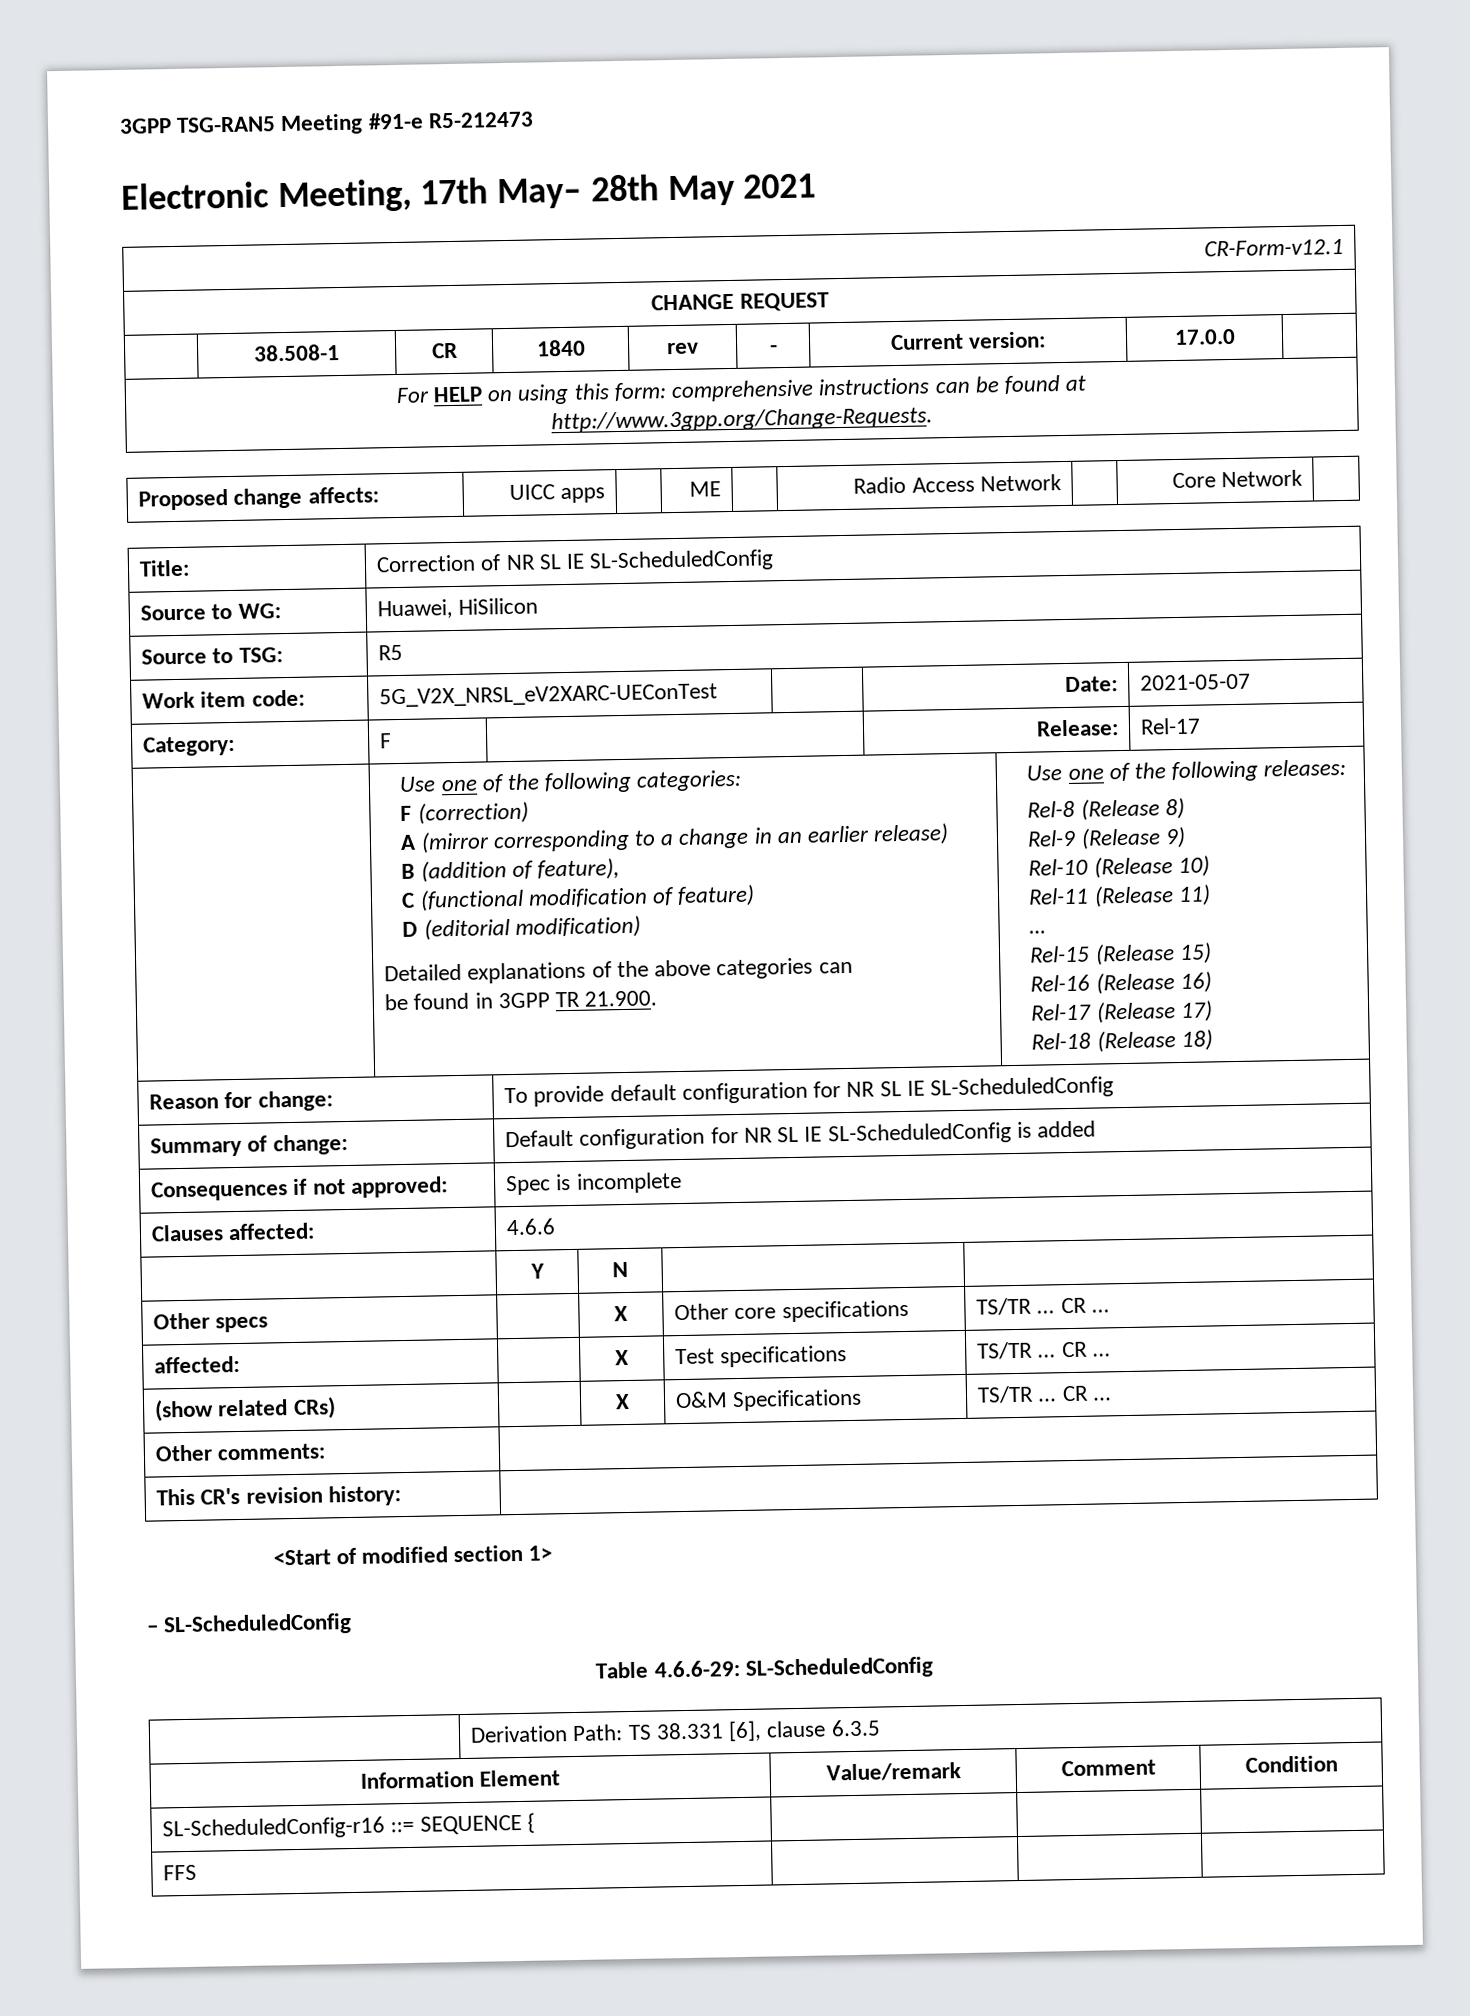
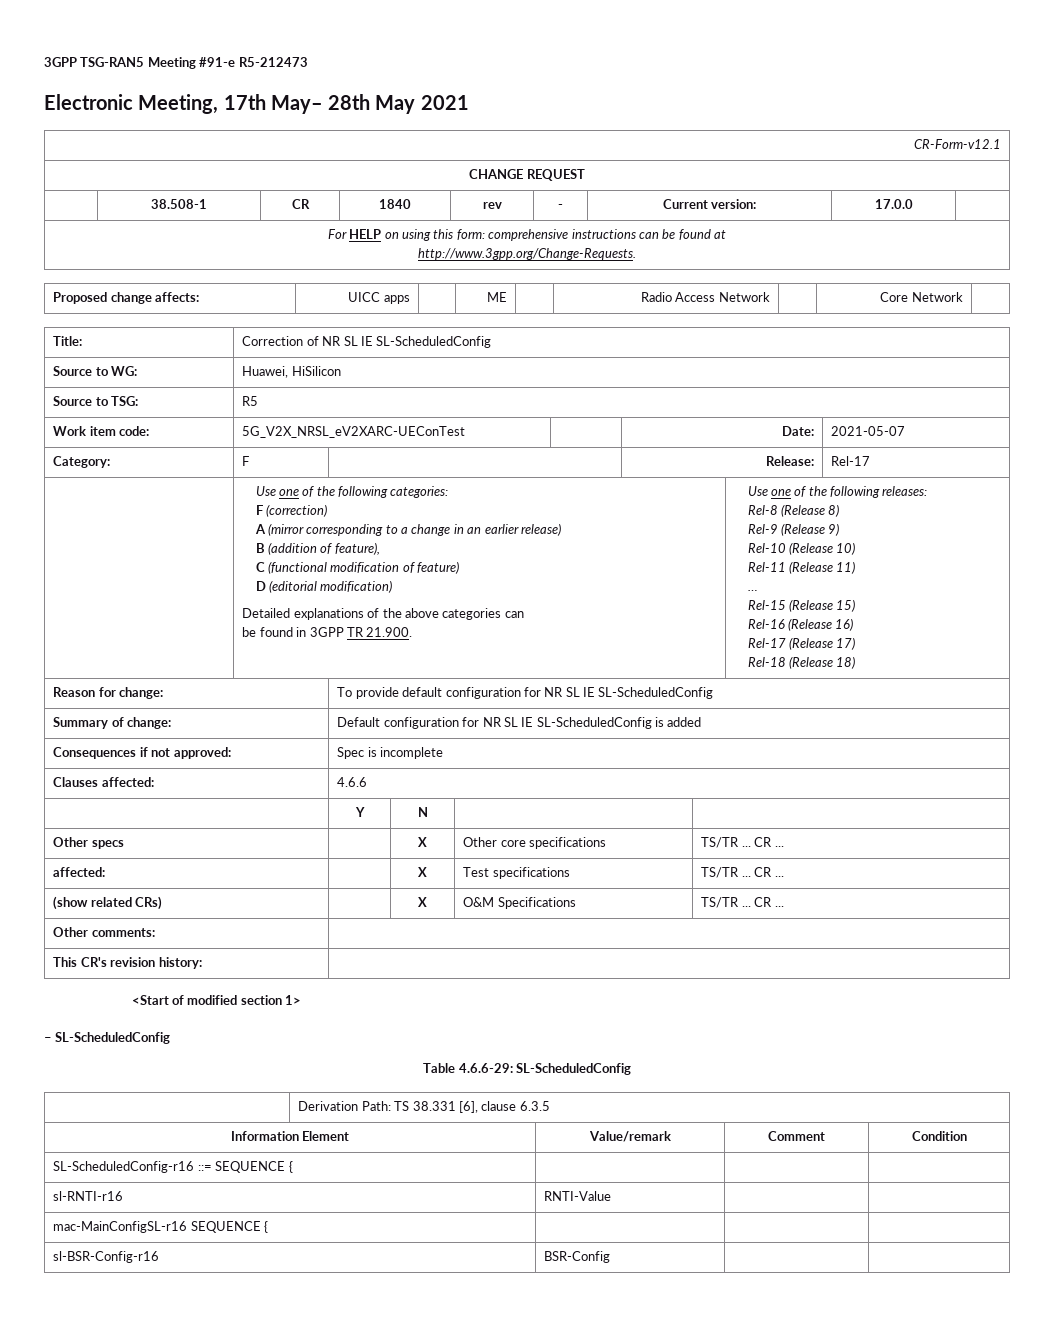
[163,1864,198,1881] FFS | -> [53,1191,124,1201] [544,1191,612,1201] [53,1221,269,1233] [53,1251,160,1263] [544,1251,611,1263] sl-RNTI-r16 | RNTI-Value | | // mac-MainConfigSL-r16 SEQUENCE { | | | // sl-BSR-Config-r16 | BSR-Config

